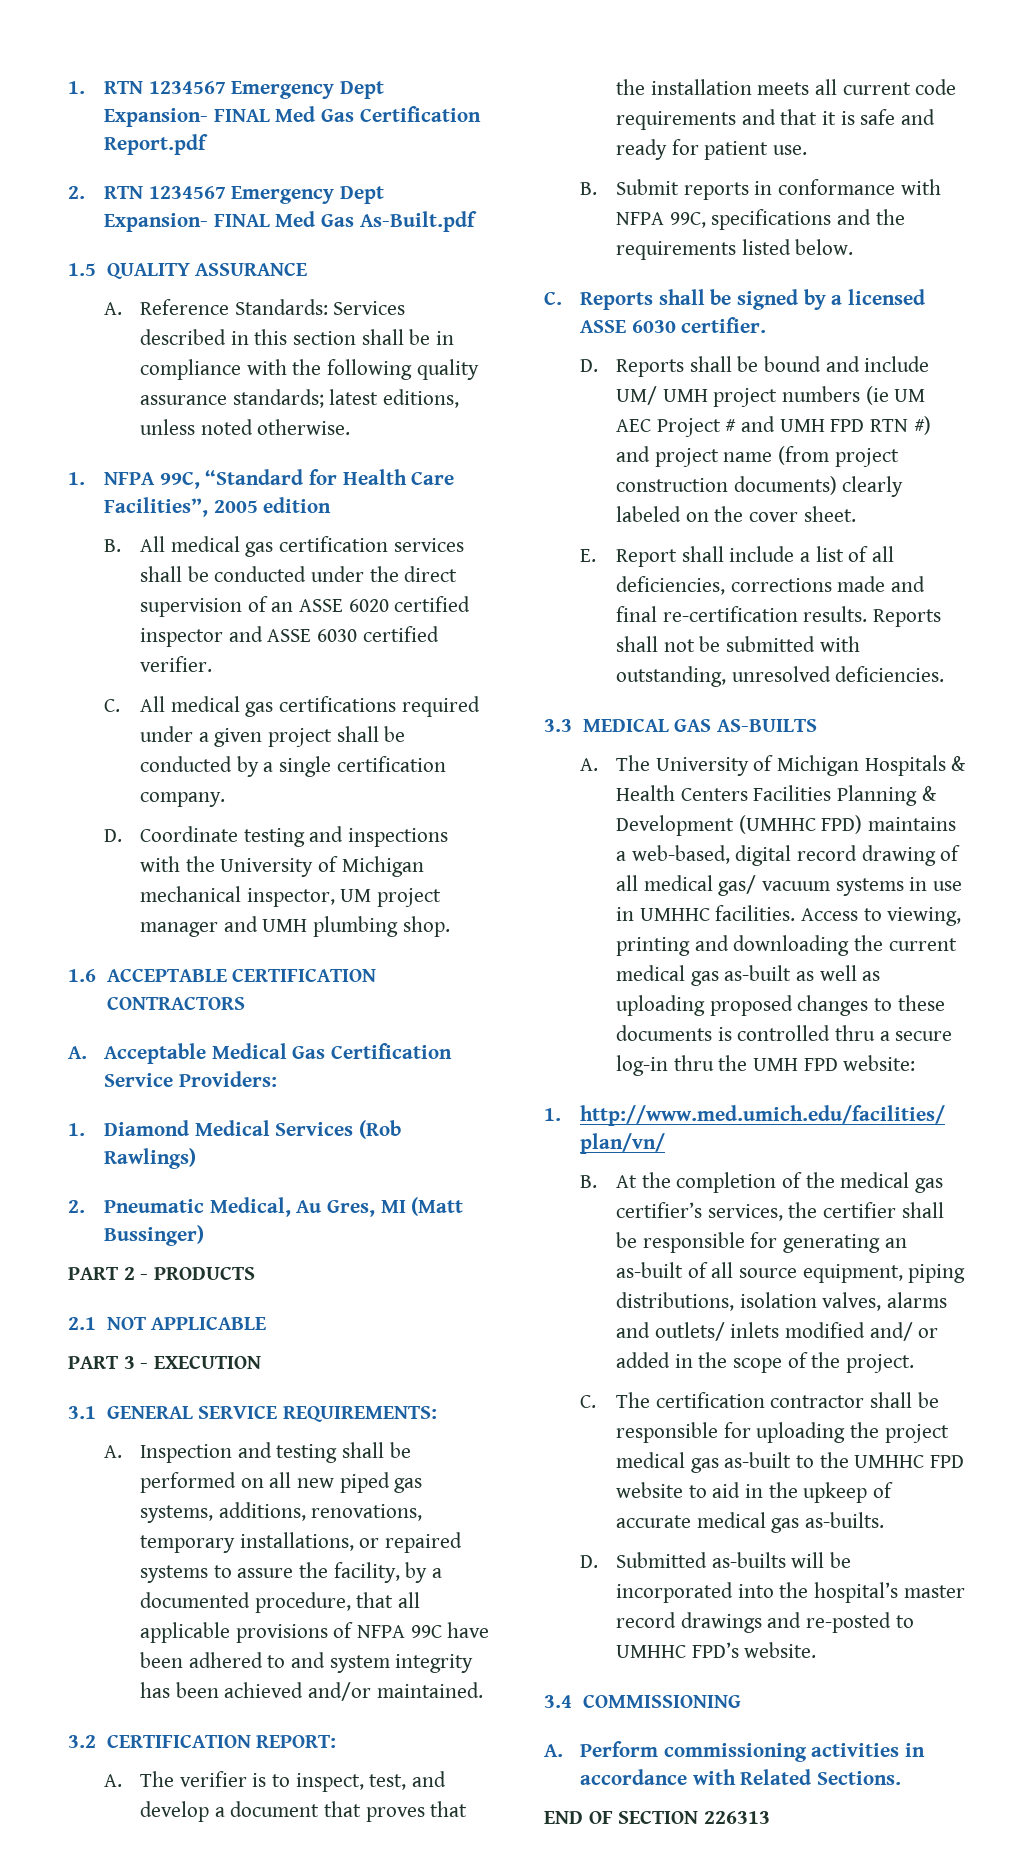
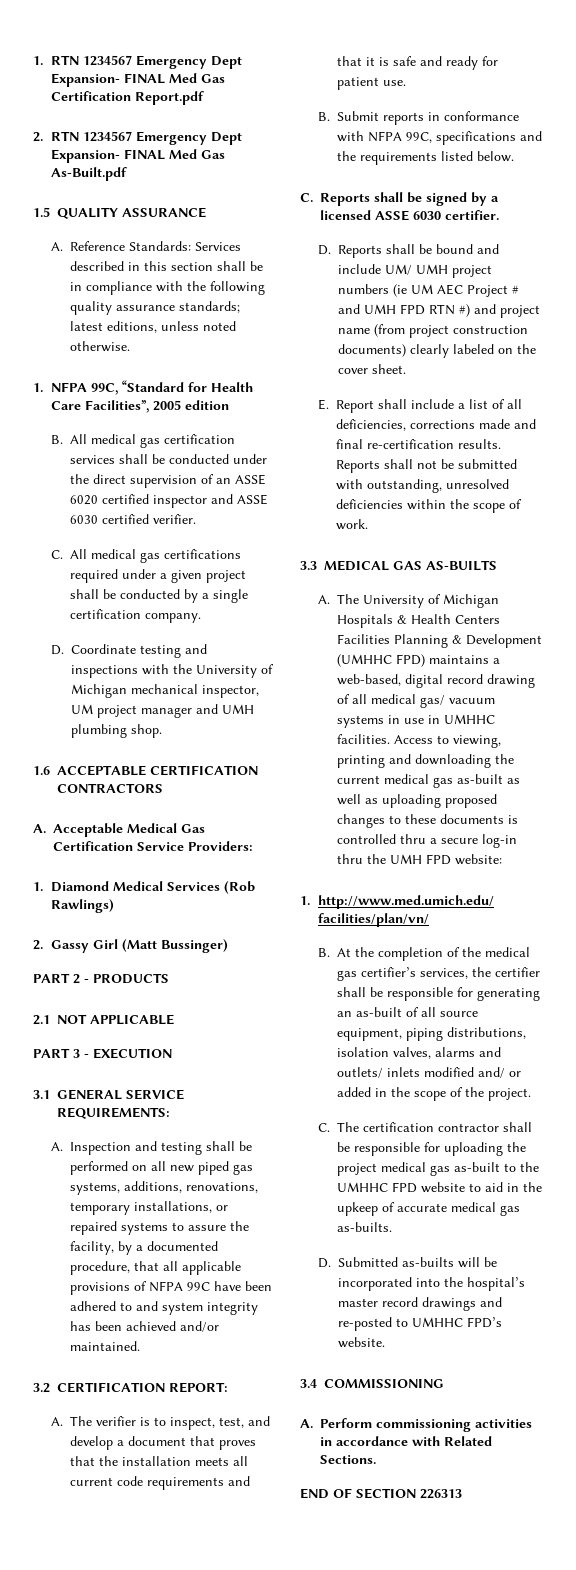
[104,1197,406,1217] Pneumatic Medical, Au Gres, MI -> [50,939,118,953] Gassy Girl
[835,666,945,682] deficiencies. -> [335,499,522,513] [335,519,368,530] deficiencies within the scope of work.

